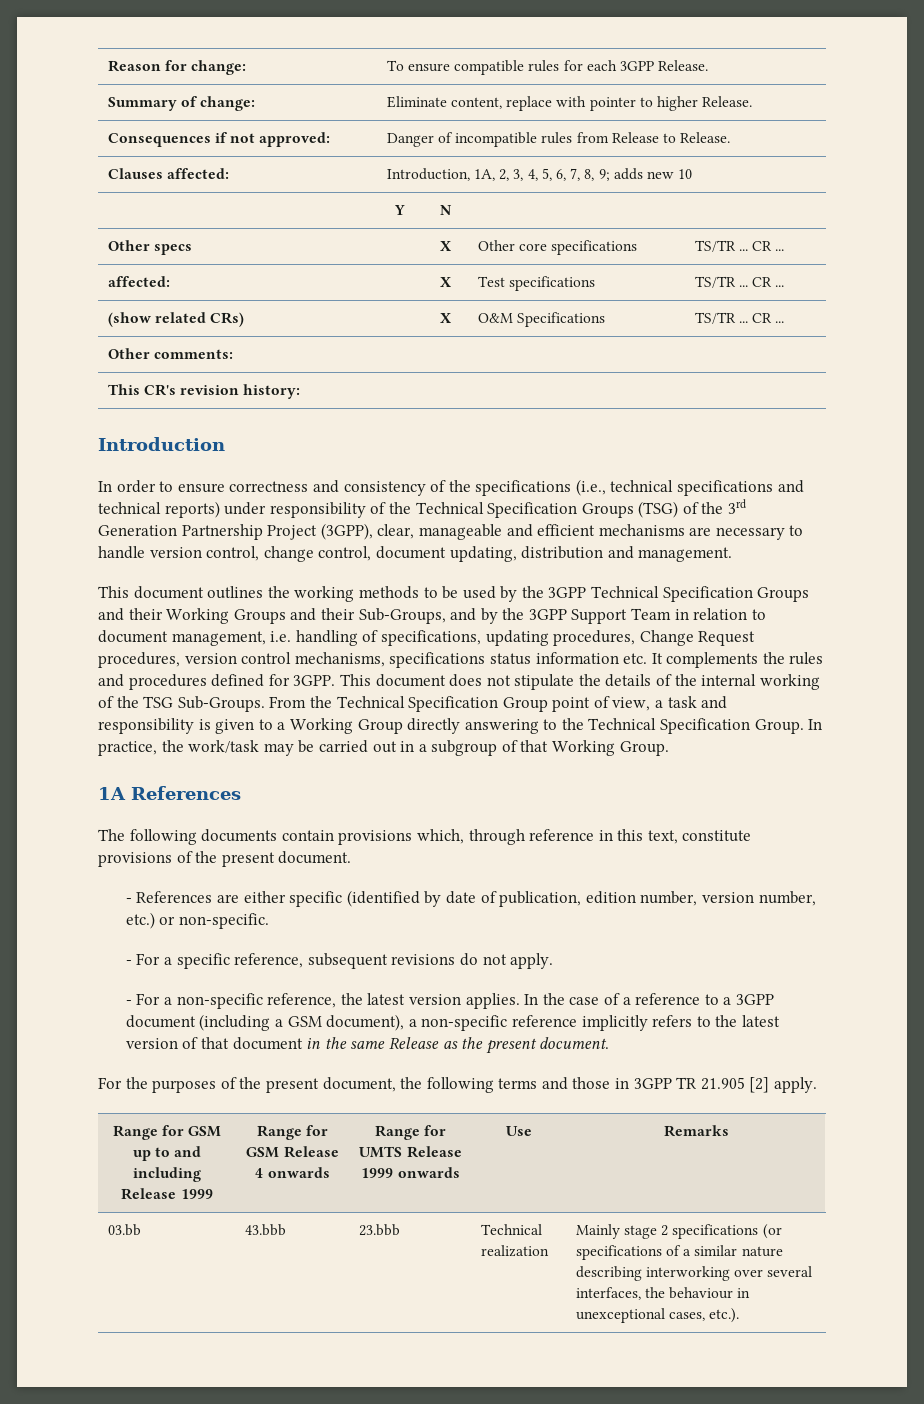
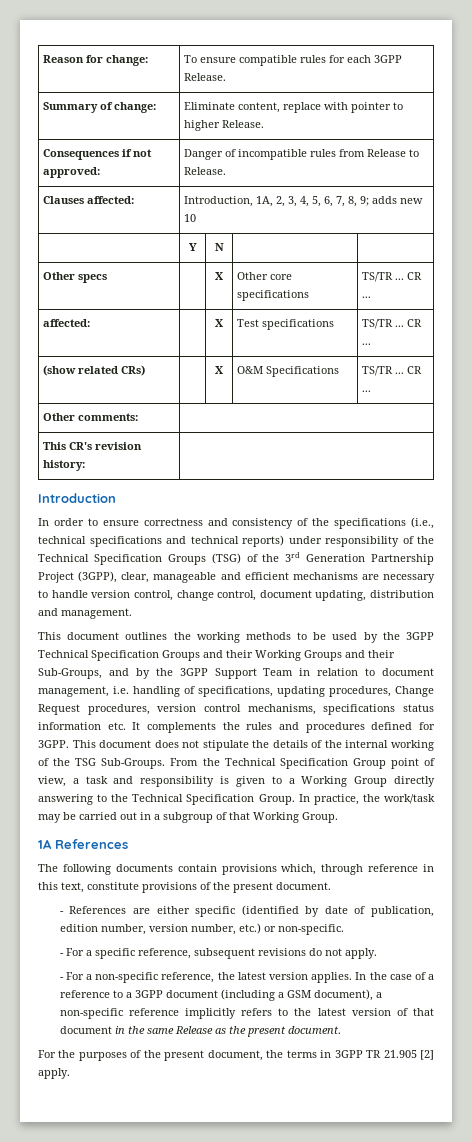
[426,1077,611,1093] following terms and those -> [286,1050,317,1058] terms
[112,1125,222,1140] [132,1146,202,1161] [133,1167,201,1182] [121,1188,213,1200] [256,1125,329,1140] [246,1146,339,1158] [255,1167,330,1178] [374,1125,447,1140] [359,1146,462,1158] [361,1167,460,1178] [505,1126,532,1136] [663,1125,729,1137] [107,1224,141,1236] [244,1224,286,1236] [358,1224,400,1236] [480,1224,542,1235] [480,1245,549,1257] [575,1224,782,1239] [575,1245,783,1260] [575,1266,813,1281] [575,1287,751,1300] [575,1308,740,1323] // Range for GSM up to and including Release 1999 | Range for GSM Release 4 onwards | Range for UMTS Release 1999 onwards | Use | Remarks // 03.bb | 43.bbb | 23.bbb | Technical realization | Mainly stage 2 specifications (or specifications of a similar nature describing interworking over several interfaces, the behaviour in unexceptional cases, etc.). -> (70, 1073) none

